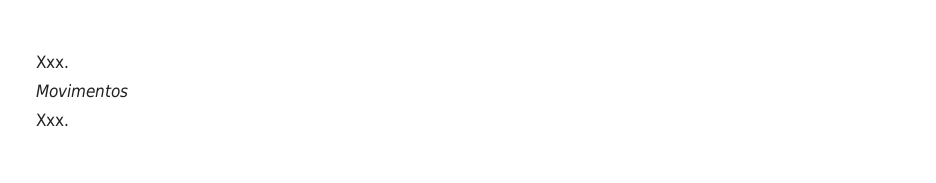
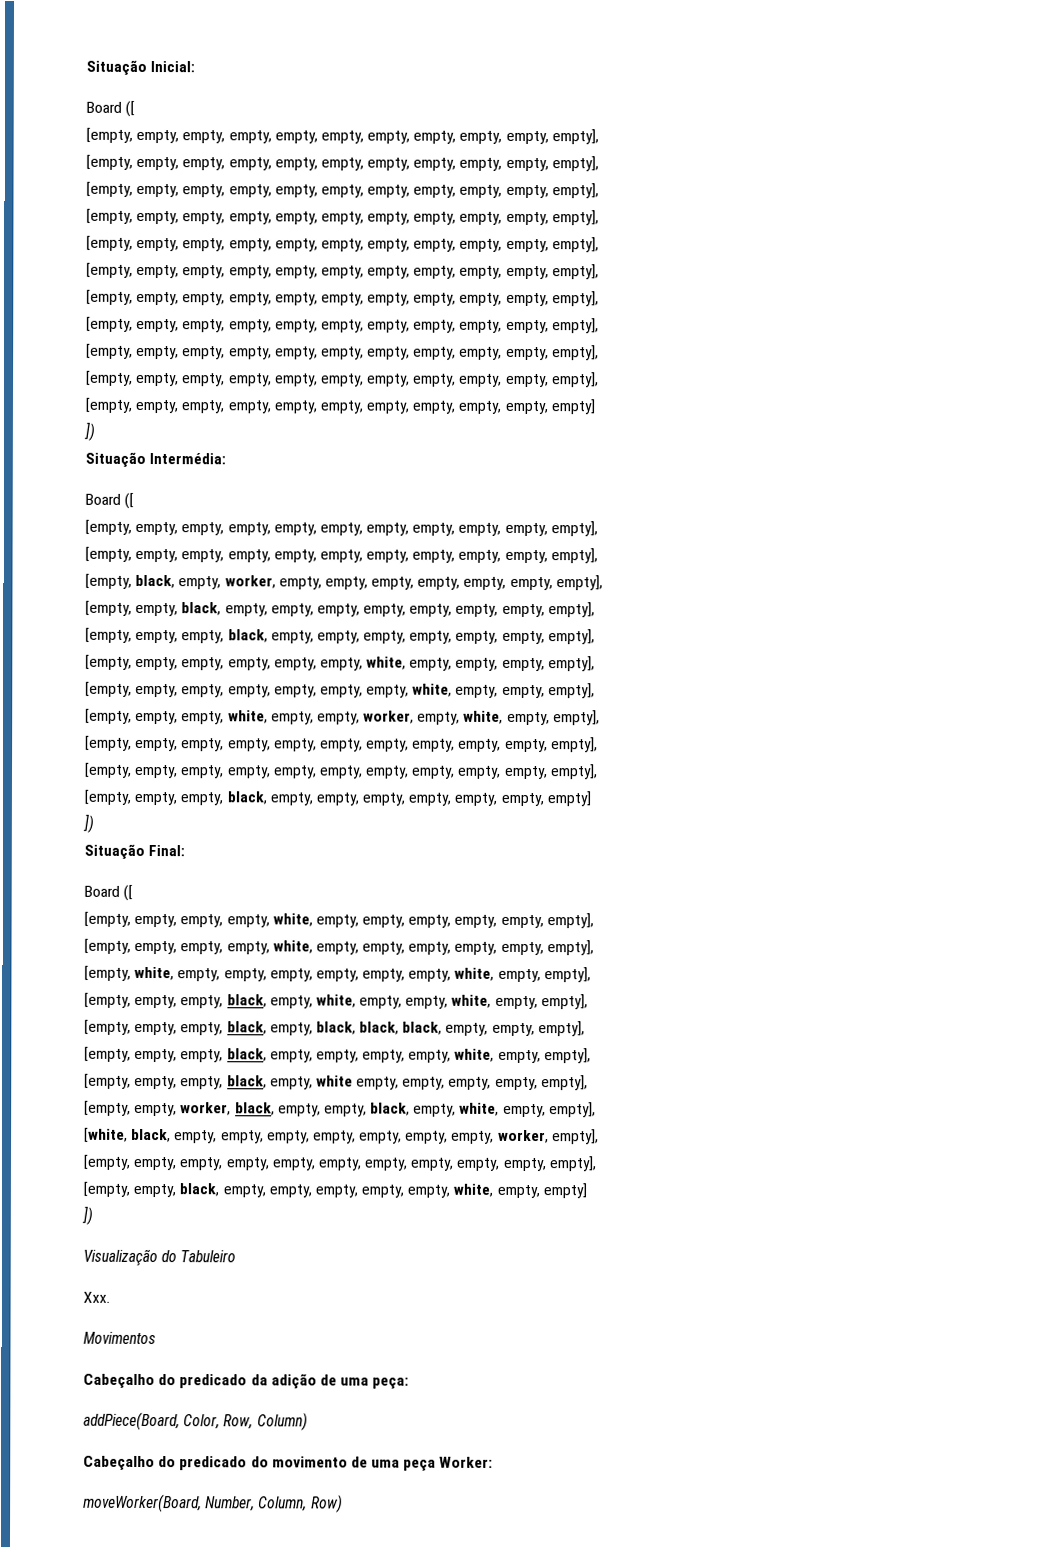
[36,55,69,68] [36,84,128,98] [36,113,69,126] Xxx. // Movimentos // Xxx. -> [86,59,196,75] [86,100,136,117] [86,127,599,145] [86,154,599,172] [86,181,599,199] [86,208,599,226] [86,235,599,253] [86,262,599,280] [86,289,599,307] [86,316,599,334] [86,343,599,361] [86,370,599,388] [85,397,595,415] [84,421,95,441] [85,451,227,467] [85,492,135,509] [85,519,598,537] [85,546,598,564] [85,573,603,591] [85,600,595,618] [85,627,595,645] [85,654,595,672] [85,681,595,699] [85,708,600,726] [85,735,598,753] [84,762,598,780] [84,789,591,807] [83,813,94,833] [84,843,186,859] [84,884,134,901] [84,911,594,929] [84,938,594,956] [84,965,591,983] [84,992,588,1010] [84,1019,585,1037] [84,1046,591,1064] [84,1073,588,1091] [84,1100,596,1118] [84,1127,599,1145] [83,1154,597,1172] [83,1181,587,1199] [82,1205,93,1225] [83,1248,237,1267] [83,1291,110,1303] [83,1331,156,1345] [83,1373,410,1389] [83,1411,308,1431] [83,1455,494,1471] [83,1493,343,1513] Situação Inicial: // Board ([ // [empty, empty, empty, empty, empty, empty, empty, empty, empty, empty, empty], // [empty, empty, empty, empty, empty, empty, empty, empty, empty, empty, empty], // [empty, empty, empty, empty, empty, empty, empty, empty, empty, empty, empty], // [empty, empty, empty, empty, empty, empty, empty, empty, empty, empty, empty], // [empty, empty, empty, empty, empty, empty, empty, empty, empty, empty, empty], // [empty, empty, empty, empty, empty, empty, empty, empty, empty, empty, empty], // [empty, empty, empty, empty, empty, empty, empty, empty, empty, empty, empty], // [empty, empty, empty, empty, empty, empty, empty, empty, empty, empty, empty], // [empty, empty, empty, empty, empty, empty, empty, empty, empty, empty, empty], // [empty, empty, empty, empty, empty, empty, empty, empty, empty, empty, empty], // [empty, empty, empty, empty, empty, empty, empty, empty, empty, empty, empty] // ]) // Situação Intermédia: // Board ([ // [empty, empty, empty, empty, empty, empty, empty, empty, empty, empty, empty], // [empty, empty, empty, empty, empty, empty, empty, empty, empty, empty, empty], // [empty, black, empty, worker, empty, empty, empty, empty, empty, empty, empty], // [empty, empty, black, empty, empty, empty, empty, empty, empty, empty, empty], // [empty, empty, empty, black, empty, empty, empty, empty, empty, empty, empty], // [empty, empty, empty, empty, empty, empty, white, empty, empty, empty, empty], // [empty, empty, empty, empty, empty, empty, empty, white, empty, empty, empty], // [empty, empty, empty, white, empty, empty, worker, empty, white, empty, empty], // [empty, empty, empty, empty, empty, empty, empty, empty, empty, empty, empty], // [empty, empty, empty, empty, empty, empty, empty, empty, empty, empty, empty], // [empty, empty, empty, black, empty, empty, empty, empty, empty, empty, empty] // ]) // Situação Final: // Board ([ // [empty, empty, empty, empty, white, empty, empty, empty, empty, empty, empty], // [empty, empty, empty, empty, white, empty, empty, empty, empty, empty, empty], // [empty, white, empty, empty, empty, empty, empty, empty, white, empty, empty], // [empty, empty, empty, black, empty, white, empty, empty, white, empty, empty], // [empty, empty, empty, black, empty, black, black, black, empty, empty, empty], // [empty, empty, empty, black, empty, empty, empty, empty, white, empty, empty], // [empty, empty, empty, black, empty, white empty, empty, empty, empty, empty], // [empty, empty, worker, black, empty, empty, black, empty, white, empty, empty], // [white, black, empty, empty, empty, empty, empty, empty, empty, worker, empty], // [empty, empty, empty, empty, empty, empty, empty, empty, empty, empty, empty], // [empty, empty, black, empty, empty, empty, empty, empty, white, empty, empty] // ]) // Visualização do Tabuleiro // Xxx. // Movimentos // Cabeçalho do predicado da adição de uma peça: // addPiece(Board, Color, Row, Column) // Cabeçalho do predicado do movimento de uma peça Worker: // moveWorker(Board, Number, Column, Row)

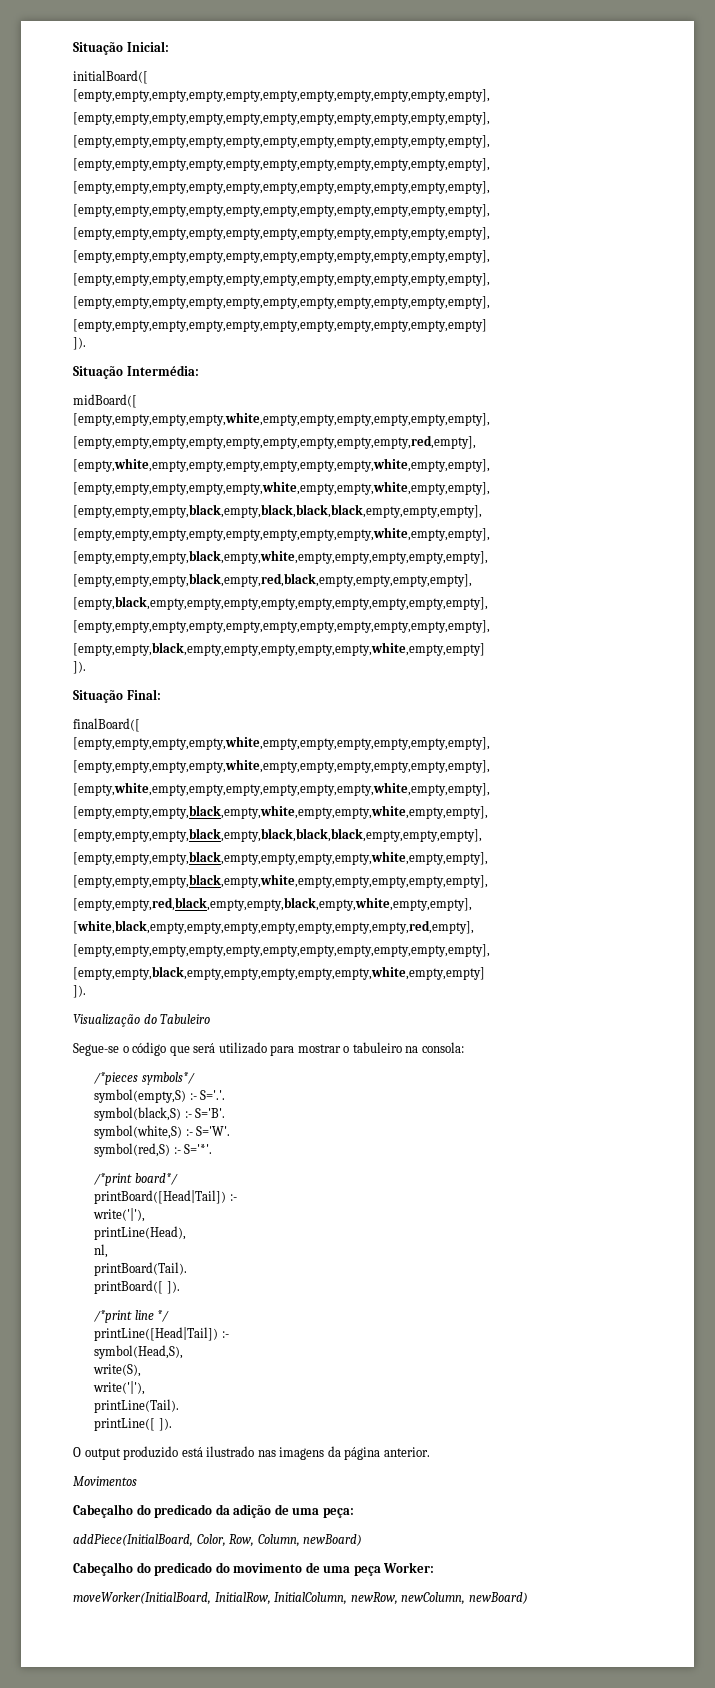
[86,100,136,117] [86,127,599,145] [86,154,599,172] [86,181,599,199] [86,208,599,226] [86,235,599,253] [86,262,599,280] [86,289,599,307] [86,316,599,334] [86,343,599,361] [86,370,599,388] [85,397,595,415] [84,421,95,441] [85,451,227,467] [85,492,135,509] [85,519,598,537] [85,546,598,564] [85,573,603,591] [85,600,595,618] [85,627,595,645] [85,654,595,672] [85,681,595,699] [85,708,600,726] [85,735,598,753] [84,762,598,780] [84,789,591,807] [83,813,94,833] [84,843,186,859] [84,884,134,901] [84,911,594,929] [84,938,594,956] [84,965,591,983] [84,992,588,1010] [84,1019,585,1037] [84,1046,591,1064] [84,1073,588,1091] [84,1100,596,1118] [84,1127,599,1145] [83,1154,597,1172] [83,1181,587,1199] [82,1205,93,1225] [83,1248,237,1267] [83,1291,110,1303] Board ([ // [empty, empty, empty, empty, empty, empty, empty, empty, empty, empty, empty], // [empty, empty, empty, empty, empty, empty, empty, empty, empty, empty, empty], // [empty, empty, empty, empty, empty, empty, empty, empty, empty, empty, empty], // [empty, empty, empty, empty, empty, empty, empty, empty, empty, empty, empty], // [empty, empty, empty, empty, empty, empty, empty, empty, empty, empty, empty], // [empty, empty, empty, empty, empty, empty, empty, empty, empty, empty, empty], // [empty, empty, empty, empty, empty, empty, empty, empty, empty, empty, empty], // [empty, empty, empty, empty, empty, empty, empty, empty, empty, empty, empty], // [empty, empty, empty, empty, empty, empty, empty, empty, empty, empty, empty], // [empty, empty, empty, empty, empty, empty, empty, empty, empty, empty, empty], // [empty, empty, empty, empty, empty, empty, empty, empty, empty, empty, empty] // ]) // Situação Intermédia: // Board ([ // [empty, empty, empty, empty, empty, empty, empty, empty, empty, empty, empty], // [empty, empty, empty, empty, empty, empty, empty, empty, empty, empty, empty], // [empty, black, empty, worker, empty, empty, empty, empty, empty, empty, empty], // [empty, empty, black, empty, empty, empty, empty, empty, empty, empty, empty], // [empty, empty, empty, black, empty, empty, empty, empty, empty, empty, empty], // [empty, empty, empty, empty, empty, empty, white, empty, empty, empty, empty], // [empty, empty, empty, empty, empty, empty, empty, white, empty, empty, empty], // [empty, empty, empty, white, empty, empty, worker, empty, white, empty, empty], // [empty, empty, empty, empty, empty, empty, empty, empty, empty, empty, empty], // [empty, empty, empty, empty, empty, empty, empty, empty, empty, empty, empty], // [empty, empty, empty, black, empty, empty, empty, empty, empty, empty, empty] // ]) // Situação Final: // Board ([ // [empty, empty, empty, empty, white, empty, empty, empty, empty, empty, empty], // [empty, empty, empty, empty, white, empty, empty, empty, empty, empty, empty], // [empty, white, empty, empty, empty, empty, empty, empty, white, empty, empty], // [empty, empty, empty, black, empty, white, empty, empty, white, empty, empty], // [empty, empty, empty, black, empty, black, black, black, empty, empty, empty], // [empty, empty, empty, black, empty, empty, empty, empty, white, empty, empty], // [empty, empty, empty, black, empty, white empty, empty, empty, empty, empty], // [empty, empty, worker, black, empty, empty, black, empty, white, empty, empty], // [white, black, empty, empty, empty, empty, empty, empty, empty, worker, empty], // [empty, empty, empty, empty, empty, empty, empty, empty, empty, empty, empty], // [empty, empty, black, empty, empty, empty, empty, empty, white, empty, empty] // ]) // Visualização do Tabuleiro // Xxx. -> [73,70,148,84] [73,89,490,102] [73,112,490,125] [73,135,490,148] [73,158,490,171] [73,181,490,194] [73,204,490,217] [73,227,490,240] [73,250,490,263] [73,273,490,286] [73,296,490,309] [73,319,487,332] [73,337,86,350] [73,365,199,379] [73,394,137,408] [73,412,490,426] [73,435,476,449] [73,458,490,472] [73,481,490,495] [73,504,482,518] [73,527,490,541] [73,550,488,564] [73,573,472,587] [73,596,488,610] [73,620,490,633] [73,642,485,656] [73,661,86,674] [73,689,161,703] [73,718,140,732] [73,736,490,750] [73,759,490,773] [73,782,490,796] [73,805,488,819] [73,828,482,842] [73,851,488,865] [73,874,488,888] [73,897,472,911] [73,920,474,934] [73,944,490,957] [73,966,485,980] [73,985,86,998] [73,1014,211,1027] [73,1042,464,1056] [94,1072,195,1085] [94,1089,226,1103] [94,1107,226,1121] [94,1125,231,1139] [94,1143,213,1157] [94,1173,178,1186] [94,1190,237,1204] [93,1208,146,1222] [94,1226,187,1240] [94,1244,109,1258] [94,1262,188,1276] [94,1280,180,1294] [94,1310,170,1323] [94,1327,229,1341] [94,1345,184,1359] [93,1364,142,1377] [93,1381,146,1395] [94,1399,180,1413] [94,1418,172,1431] [73,1446,430,1460] initialBoard([ // [empty,empty,empty,empty,empty,empty,empty,empty,empty,empty,empty], // [empty,empty,empty,empty,empty,empty,empty,empty,empty,empty,empty], // [empty,empty,empty,empty,empty,empty,empty,empty,empty,empty,empty], // [empty,empty,empty,empty,empty,empty,empty,empty,empty,empty,empty], // [empty,empty,empty,empty,empty,empty,empty,empty,empty,empty,empty], // [empty,empty,empty,empty,empty,empty,empty,empty,empty,empty,empty], // [empty,empty,empty,empty,empty,empty,empty,empty,empty,empty,empty], // [empty,empty,empty,empty,empty,empty,empty,empty,empty,empty,empty], // [empty,empty,empty,empty,empty,empty,empty,empty,empty,empty,empty], // [empty,empty,empty,empty,empty,empty,empty,empty,empty,empty,empty], // [empty,empty,empty,empty,empty,empty,empty,empty,empty,empty,empty] // ]). // Situação Intermédia: // midBoard([ // [empty,empty,empty,empty,white,empty,empty,empty,empty,empty,empty], // [empty,empty,empty,empty,empty,empty,empty,empty,empty,red,empty], // [empty,white,empty,empty,empty,empty,empty,empty,white,empty,empty], // [empty,empty,empty,empty,empty,white,empty,empty,white,empty,empty], // [empty,empty,empty,black,empty,black,black,black,empty,empty,empty], // [empty,empty,empty,empty,empty,empty,empty,empty,white,empty,empty], // [empty,empty,empty,black,empty,white,empty,empty,empty,empty,empty], // [empty,empty,empty,black,empty,red,black,empty,empty,empty,empty], // [empty,black,empty,empty,empty,empty,empty,empty,empty,empty,empty], // [empty,empty,empty,empty,empty,empty,empty,empty,empty,empty,empty], // [empty,empty,black,empty,empty,empty,empty,empty,white,empty,empty] // ]). // Situação Final: // finalBoard([ // [empty,empty,empty,empty,white,empty,empty,empty,empty,empty,empty], // [empty,empty,empty,empty,white,empty,empty,empty,empty,empty,empty], // [empty,white,empty,empty,empty,empty,empty,empty,white,empty,empty], // [empty,empty,empty,black,empty,white,empty,empty,white,empty,empty], // [empty,empty,empty,black,empty,black,black,black,empty,empty,empty], // [empty,empty,empty,black,empty,empty,empty,empty,white,empty,empty], // [empty,empty,empty,black,empty,white,empty,empty,empty,empty,empty], // [empty,empty,red,black,empty,empty,black,empty,white,empty,empty], // [white,black,empty,empty,empty,empty,empty,empty,empty,red,empty], // [empty,empty,empty,empty,empty,empty,empty,empty,empty,empty,empty], // [empty,empty,black,empty,empty,empty,empty,empty,white,empty,empty] // ]). // Visualização do Tabuleiro // Segue-se o código que será utilizado para mostrar o tabuleiro na consola: // /*pieces symbols*/ // symbol(empty,S) :- S='.'. // symbol(black,S) :- S='B'. // symbol(white,S) :- S='W'. // symbol(red,S) :- S='*'. // /*print board*/ // printBoard([Head|Tail]) :- // write('|'), // printLine(Head), // nl, // printBoard(Tail). // printBoard([ ]). // /*print line */ // printLine([Head|Tail]) :- // symbol(Head,S), // write(S), // write('|'), // printLine(Tail). // printLine([ ]). // O output produzido está ilustrado nas imagens da página anterior.
[83,1411,180,1431] addPiece(Board, -> [73,1534,193,1547] addPiece(InitialBoard,
[256,1412,308,1431] Column) -> [257,1534,363,1547] Column, newBoard)
[83,1493,343,1513] moveWorker(Board, Number, Column, Row) -> [73,1592,528,1605] moveWorker(InitialBoard, InitialRow, InitialColumn, newRow, newColumn, newBoard)

